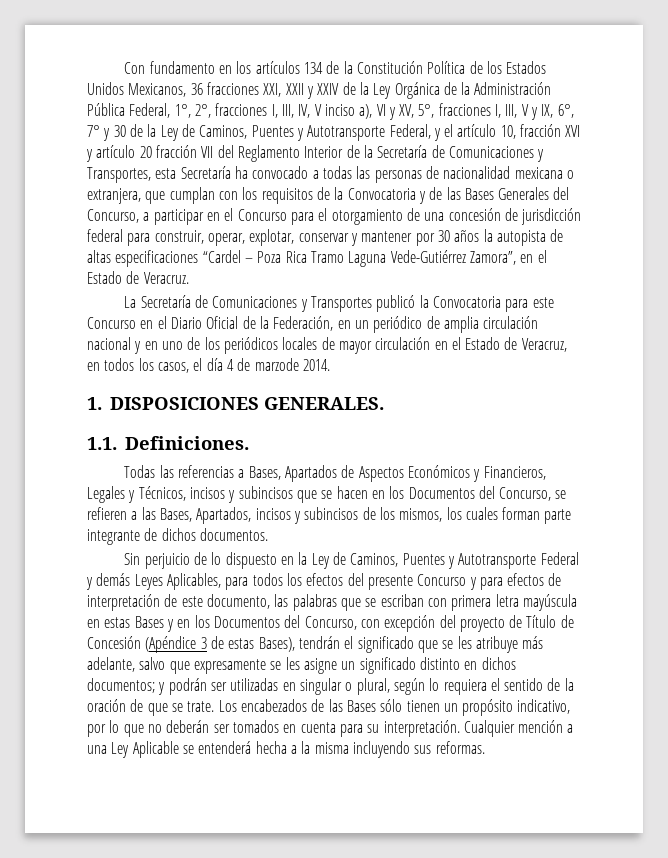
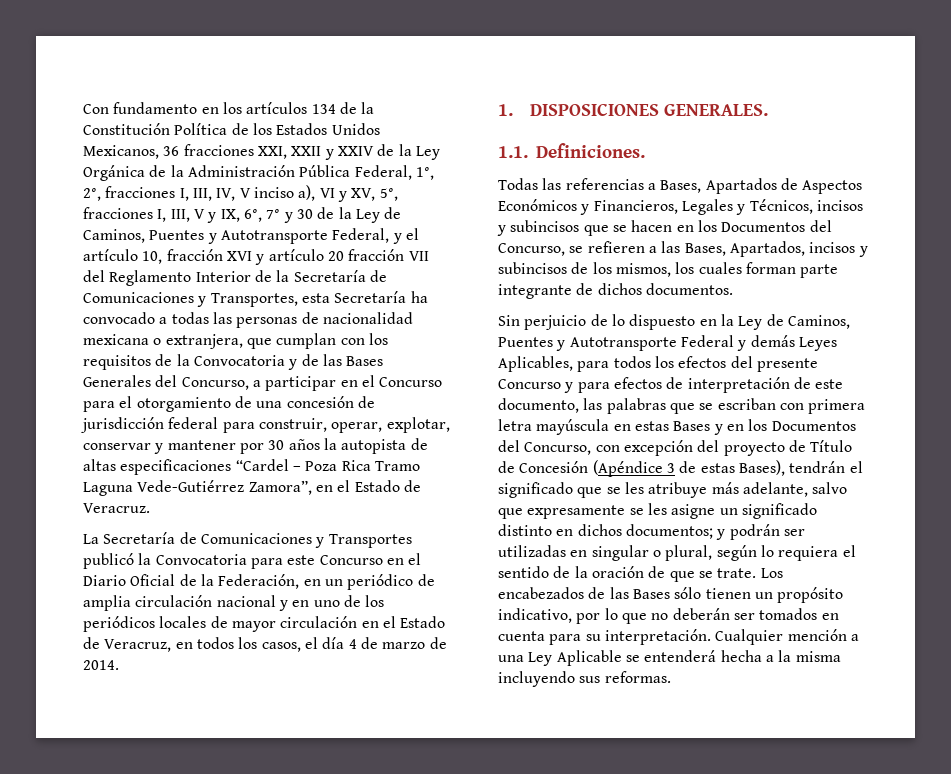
[254,358,299,371] marzode -> [382,637,447,649] marzo de

